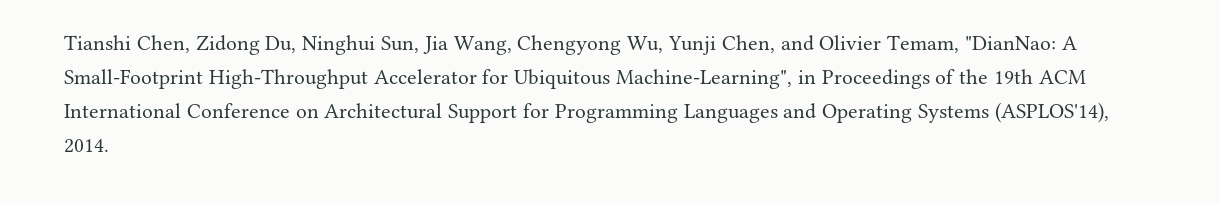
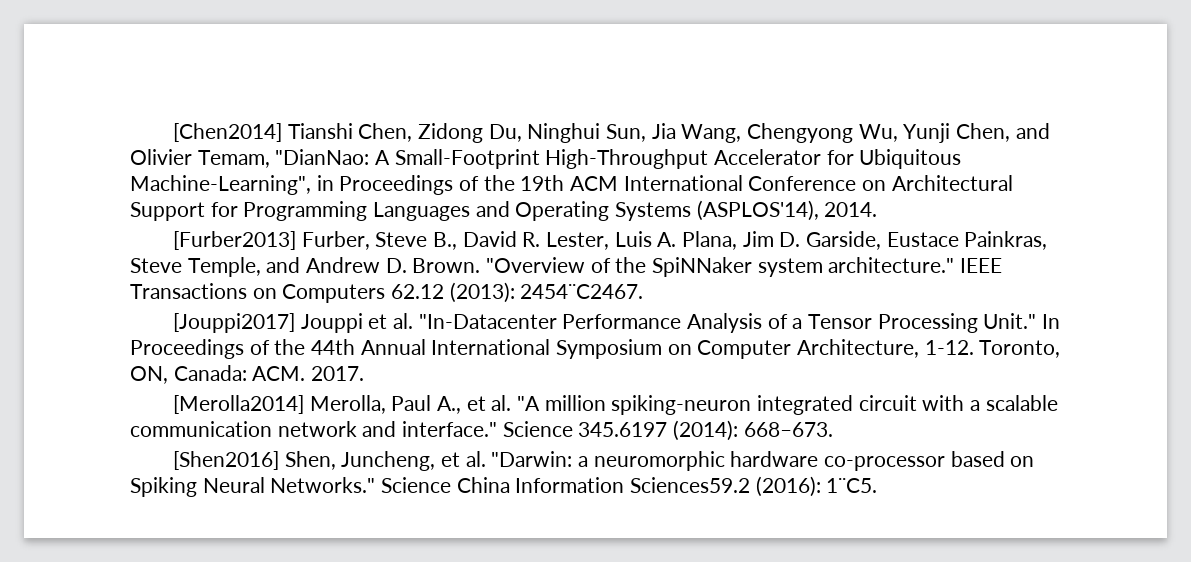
(64, 42) none -> [173,123,283,142] [Chen2014]
(109, 146) none -> [173,231,1048,250] [130,257,1003,277] [130,282,644,303] [173,313,1061,333] [130,339,1061,359] [130,365,365,384] [173,395,1058,415] [130,420,833,441] [173,451,1035,471] [130,476,878,497] // [Furber2013] Furber, Steve B., David R. Lester, Luis A. Plana, Jim D. Garside, Eustace Painkras, Steve Temple, and Andrew D. Brown. "Overview of the SpiNNaker system architecture." IEEE Transactions on Computers 62.12 (2013): 2454¨C2467. // [Jouppi2017] Jouppi et al. "In-Datacenter Performance Analysis of a Tensor Processing Unit." In Proceedings of the 44th Annual International Symposium on Computer Architecture, 1-12. Toronto, ON, Canada: ACM. 2017. // [Merolla2014] Merolla, Paul A., et al. "A million spiking-neuron integrated circuit with a scalable communication network and interface." Science 345.6197 (2014): 668–673. // [Shen2016] Shen, Juncheng, et al. "Darwin: a neuromorphic hardware co-processor based on Spiking Neural Networks." Science China Information Sciences59.2 (2016): 1¨C5.

